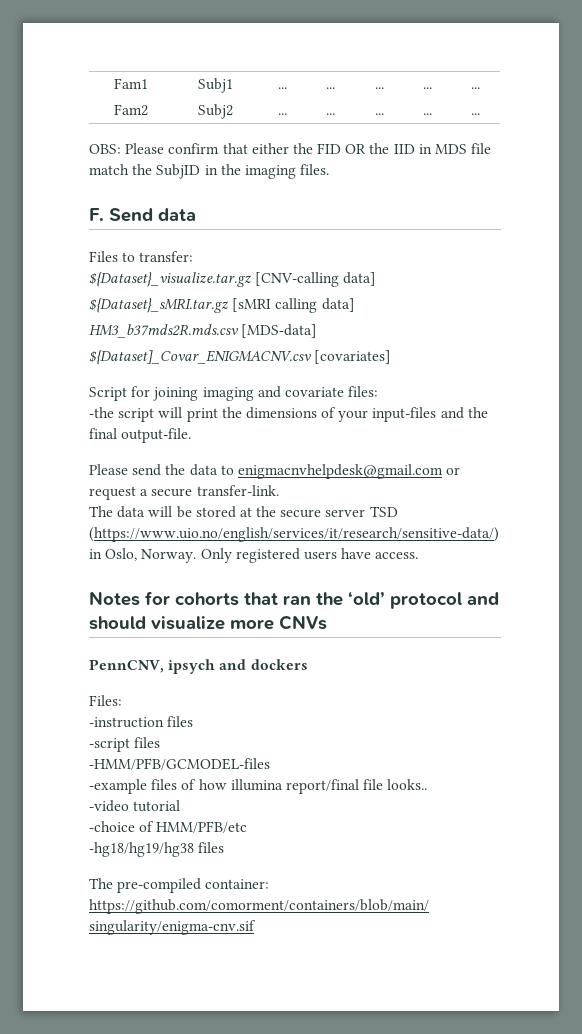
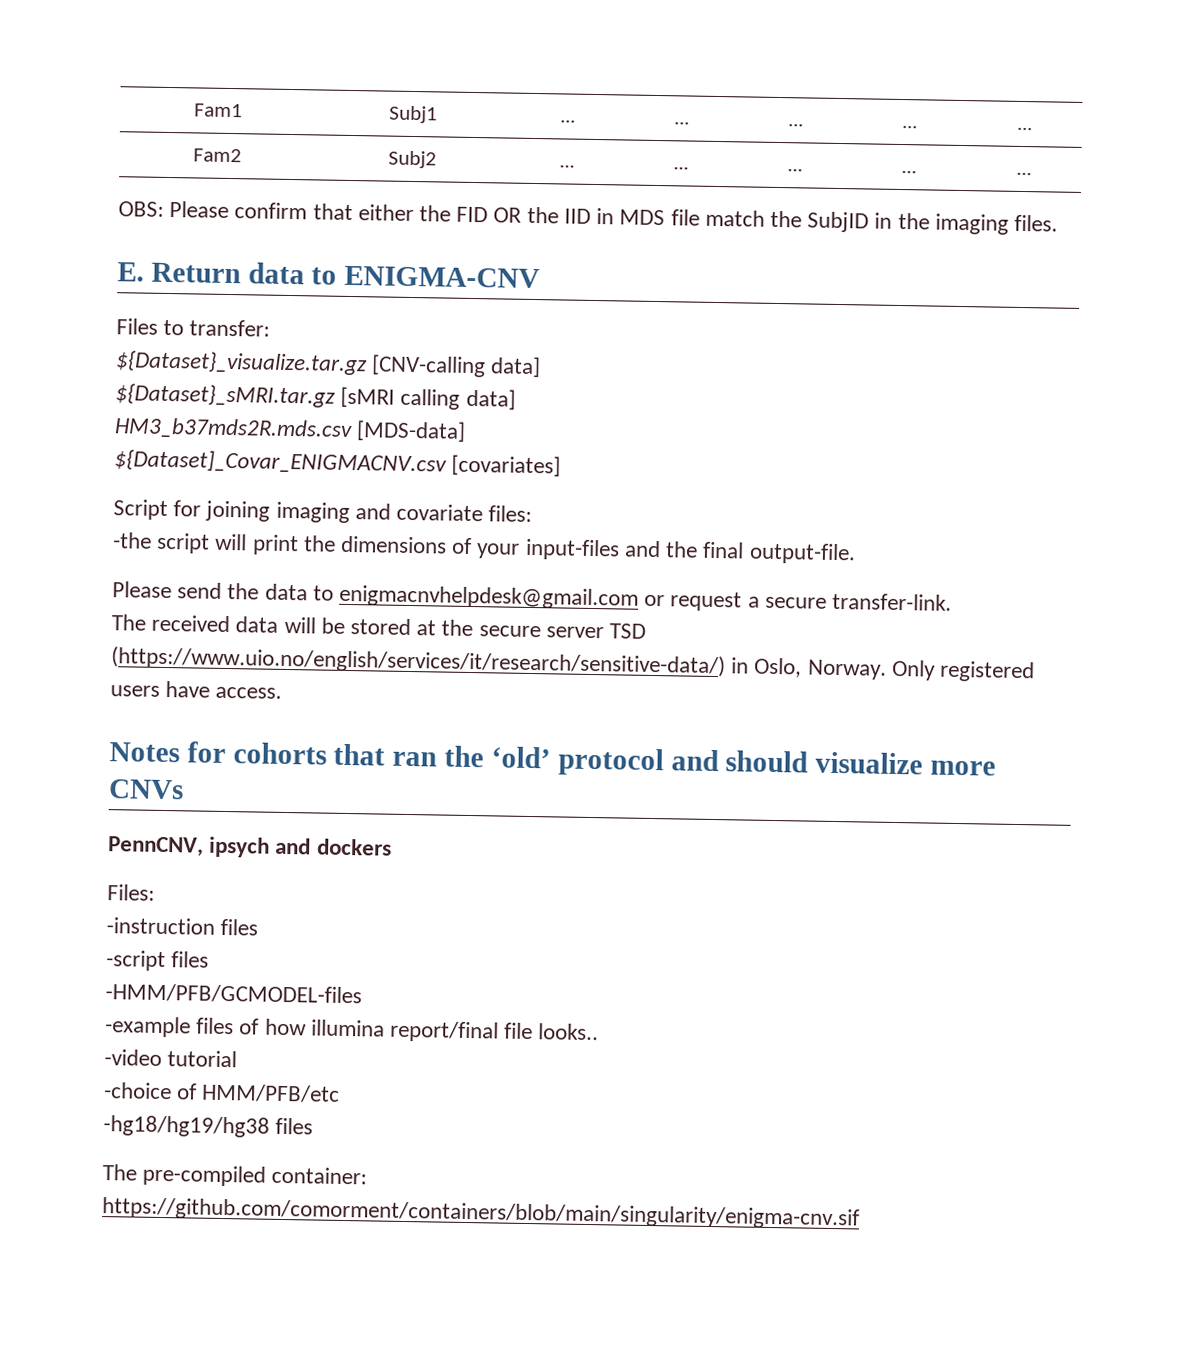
[89,208,196,222] F. Send data -> [117,262,541,289] E. Return data to ENIGMA-CNV
(113, 511) none -> [151,614,231,633] received

